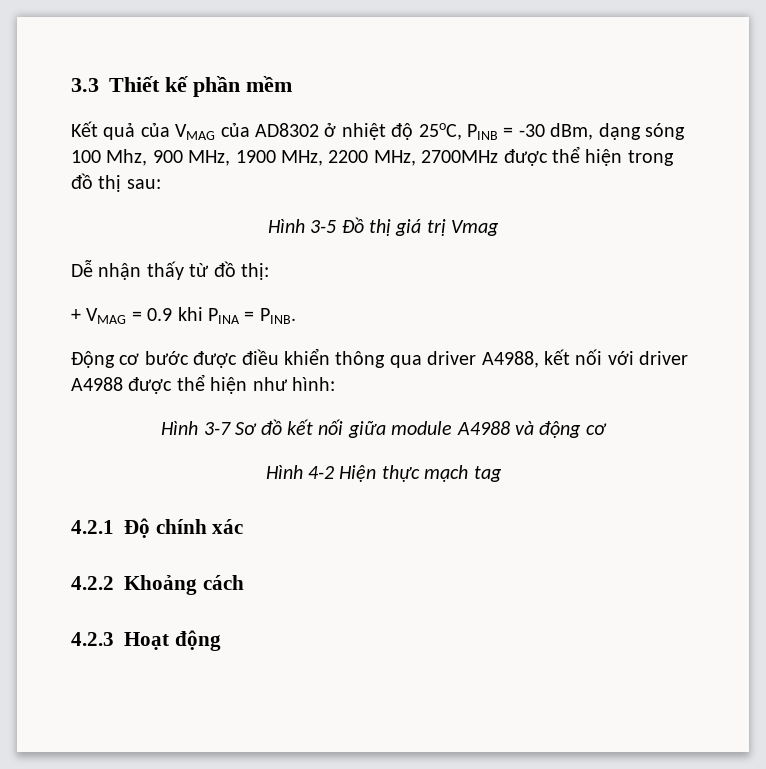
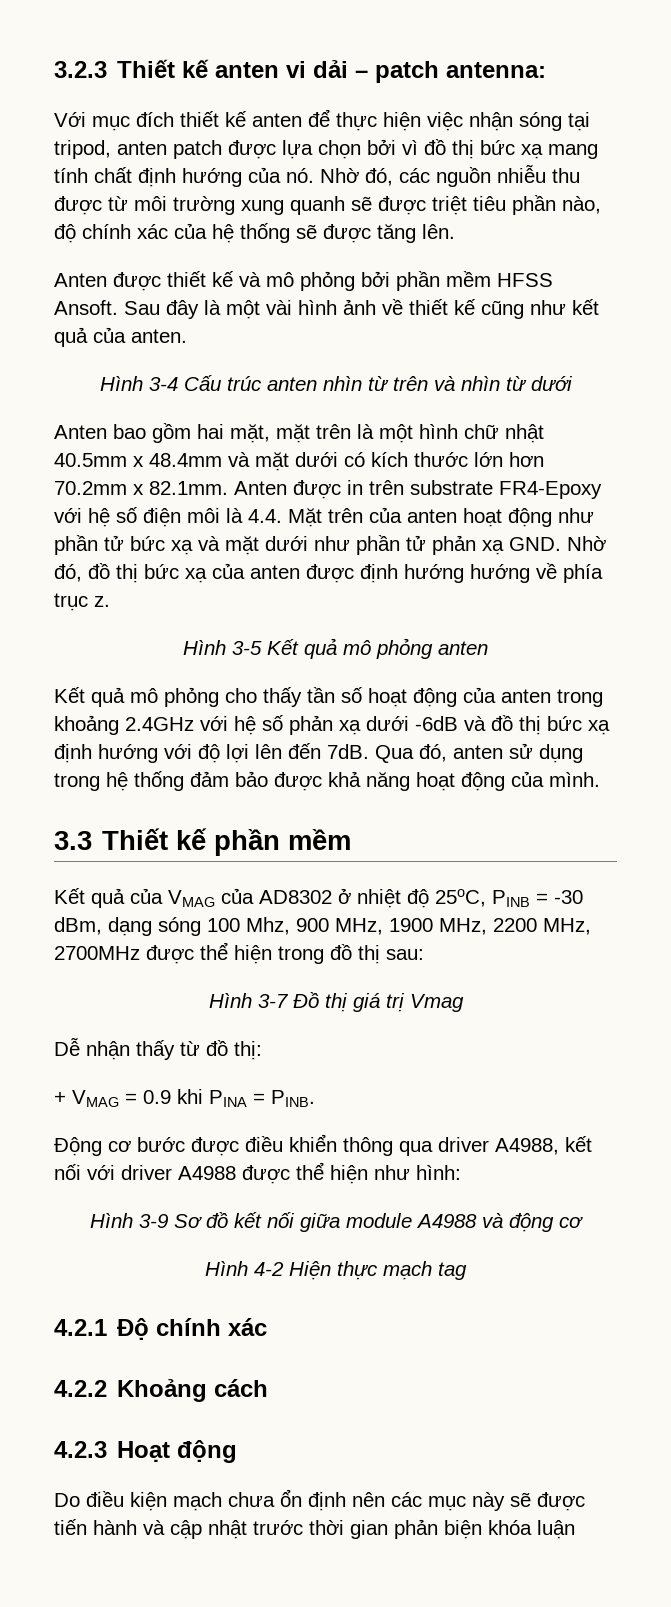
(71, 85) none -> [54,59,547,83] [54,109,590,131] [54,139,598,159] [54,165,580,187] [54,195,601,215] [54,223,455,243] [54,271,553,291] [54,299,599,319] [54,327,187,347] [99,375,573,391] [54,423,544,443] [54,452,544,471] [54,480,602,499] [54,507,594,527] [54,535,606,555] [54,563,603,583] [54,593,110,611] [183,638,488,659] [54,687,603,707] [54,715,610,735] [54,743,583,763] [54,771,600,791] 3.2.3 Thiết kế anten vi dải – patch antenna: // Với mục đích thiết kế anten để thực hiện việc nhận sóng tại tripod, anten patch được lựa chọn bởi vì đồ thị bức xạ mang tính chất định hướng của nó. Nhờ đó, các nguồn nhiễu thu được từ môi trường xung quanh sẽ được triệt tiêu phần nào, độ chính xác của hệ thống sẽ được tăng lên. // Anten được thiết kế và mô phỏng bởi phần mềm HFSS Ansoft. Sau đây là một vài hình ảnh về thiết kế cũng như kết quả của anten. // Hình 3-4 Cấu trúc anten nhìn từ trên và nhìn từ dưới // Anten bao gồm hai mặt, mặt trên là một hình chữ nhật 40.5mm x 48.4mm và mặt dưới có kích thước lớn hơn 70.2mm x 82.1mm. Anten được in trên substrate FR4-Epoxy với hệ số điện môi là 4.4. Mặt trên của anten hoạt động như phần tử bức xạ và mặt dưới như phần tử phản xạ GND. Nhờ đó, đồ thị bức xạ của anten được định hướng hướng về phía trục z. // Hình 3-5 Kết quả mô phỏng anten // Kết quả mô phỏng cho thấy tần số hoạt động của anten trong khoảng 2.4GHz với hệ số phản xạ dưới -6dB và đồ thị bức xạ định hướng với độ lợi lên đến 7dB. Qua đó, anten sử dụng trong hệ thống đảm bảo được khả năng hoạt động của mình. //
[310,220,337,233] 3-5 -> [257,994,289,1008] 3-7
[203,422,231,435] 3-7 -> [139,1214,168,1228] 3-9
(221, 640) none -> [54,1489,585,1511] [54,1519,575,1539] // Do điều kiện mạch chưa ổn định nên các mục này sẽ được tiến hành và cập nhật trước thời gian phản biện khóa luận

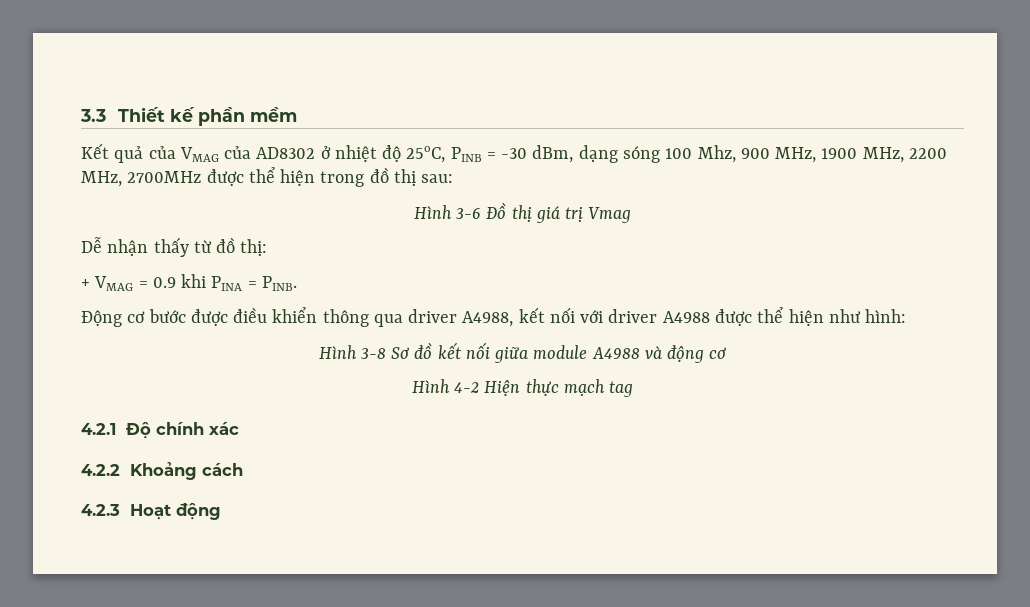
[54,59,547,83] [54,109,590,131] [54,139,598,159] [54,165,580,187] [54,195,601,215] [54,223,455,243] [54,271,553,291] [54,299,599,319] [54,327,187,347] [99,375,573,391] [54,423,544,443] [54,452,544,471] [54,480,602,499] [54,507,594,527] [54,535,606,555] [54,563,603,583] [54,593,110,611] [183,638,488,659] [54,687,603,707] [54,715,610,735] [54,743,583,763] [54,771,600,791] 3.2.3 Thiết kế anten vi dải – patch antenna: // Với mục đích thiết kế anten để thực hiện việc nhận sóng tại tripod, anten patch được lựa chọn bởi vì đồ thị bức xạ mang tính chất định hướng của nó. Nhờ đó, các nguồn nhiễu thu được từ môi trường xung quanh sẽ được triệt tiêu phần nào, độ chính xác của hệ thống sẽ được tăng lên. // Anten được thiết kế và mô phỏng bởi phần mềm HFSS Ansoft. Sau đây là một vài hình ảnh về thiết kế cũng như kết quả của anten. // Hình 3-4 Cấu trúc anten nhìn từ trên và nhìn từ dưới // Anten bao gồm hai mặt, mặt trên là một hình chữ nhật 40.5mm x 48.4mm và mặt dưới có kích thước lớn hơn 70.2mm x 82.1mm. Anten được in trên substrate FR4-Epoxy với hệ số điện môi là 4.4. Mặt trên của anten hoạt động như phần tử bức xạ và mặt dưới như phần tử phản xạ GND. Nhờ đó, đồ thị bức xạ của anten được định hướng hướng về phía trục z. // Hình 3-5 Kết quả mô phỏng anten // Kết quả mô phỏng cho thấy tần số hoạt động của anten trong khoảng 2.4GHz với hệ số phản xạ dưới -6dB và đồ thị bức xạ định hướng với độ lợi lên đến 7dB. Qua đó, anten sử dụng trong hệ thống đảm bảo được khả năng hoạt động của mình. // -> (80, 115) none
[257,994,289,1008] 3-7 -> [455,208,481,219] 3-6
[139,1214,168,1228] 3-9 -> [360,348,386,359] 3-8
[54,1489,585,1511] [54,1519,575,1539] // Do điều kiện mạch chưa ổn định nên các mục này sẽ được tiến hành và cập nhật trước thời gian phản biện khóa luận -> (221, 511) none

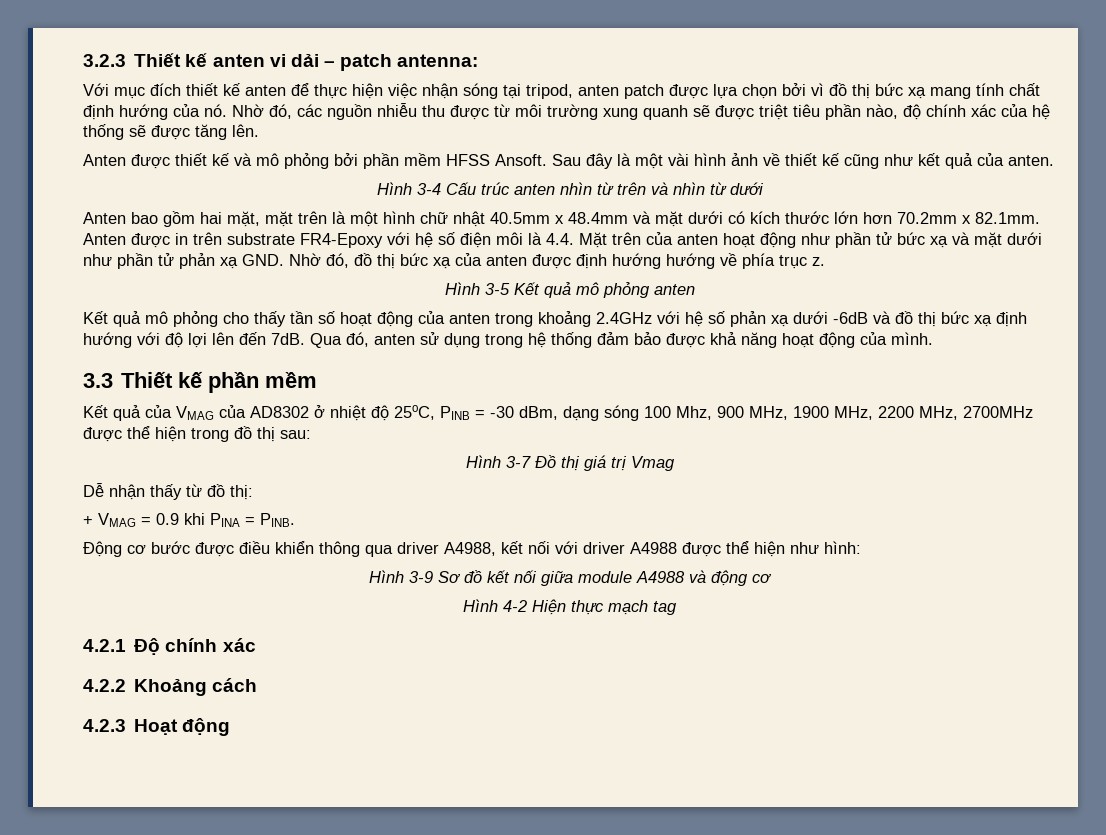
(80, 115) none -> [83,53,479,71] [83,83,1040,99] [83,103,1050,120] [83,124,259,140] [83,153,1054,169] [376,182,764,195] [83,211,1040,227] [83,232,1042,248] [83,253,825,269] [444,282,695,298] [83,311,1027,327] [83,332,933,348] 3.2.3 Thiết kế anten vi dải – patch antenna: // Với mục đích thiết kế anten để thực hiện việc nhận sóng tại tripod, anten patch được lựa chọn bởi vì đồ thị bức xạ mang tính chất định hướng của nó. Nhờ đó, các nguồn nhiễu thu được từ môi trường xung quanh sẽ được triệt tiêu phần nào, độ chính xác của hệ thống sẽ được tăng lên. // Anten được thiết kế và mô phỏng bởi phần mềm HFSS Ansoft. Sau đây là một vài hình ảnh về thiết kế cũng như kết quả của anten. // Hình 3-4 Cấu trúc anten nhìn từ trên và nhìn từ dưới // Anten bao gồm hai mặt, mặt trên là một hình chữ nhật 40.5mm x 48.4mm và mặt dưới có kích thước lớn hơn 70.2mm x 82.1mm. Anten được in trên substrate FR4-Epoxy với hệ số điện môi là 4.4. Mặt trên của anten hoạt động như phần tử bức xạ và mặt dưới như phần tử phản xạ GND. Nhờ đó, đồ thị bức xạ của anten được định hướng hướng về phía trục z. // Hình 3-5 Kết quả mô phỏng anten // Kết quả mô phỏng cho thấy tần số hoạt động của anten trong khoảng 2.4GHz với hệ số phản xạ dưới -6dB và đồ thị bức xạ định hướng với độ lợi lên đến 7dB. Qua đó, anten sử dụng trong hệ thống đảm bảo được khả năng hoạt động của mình. //
[455,208,481,219] 3-6 -> [505,456,531,468] 3-7
[360,348,386,359] 3-8 -> [409,571,433,583] 3-9

